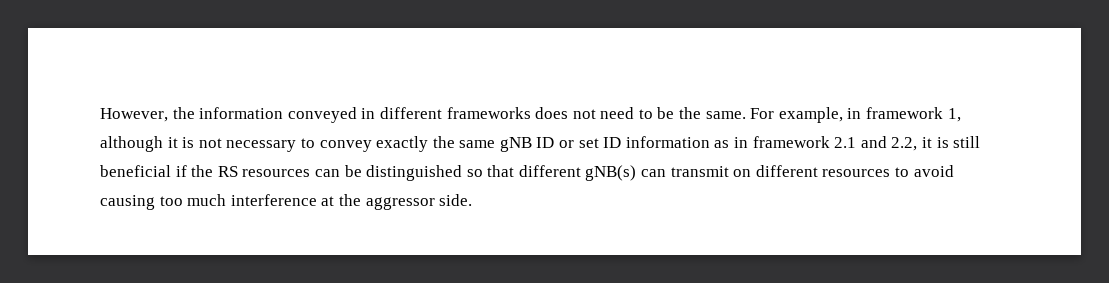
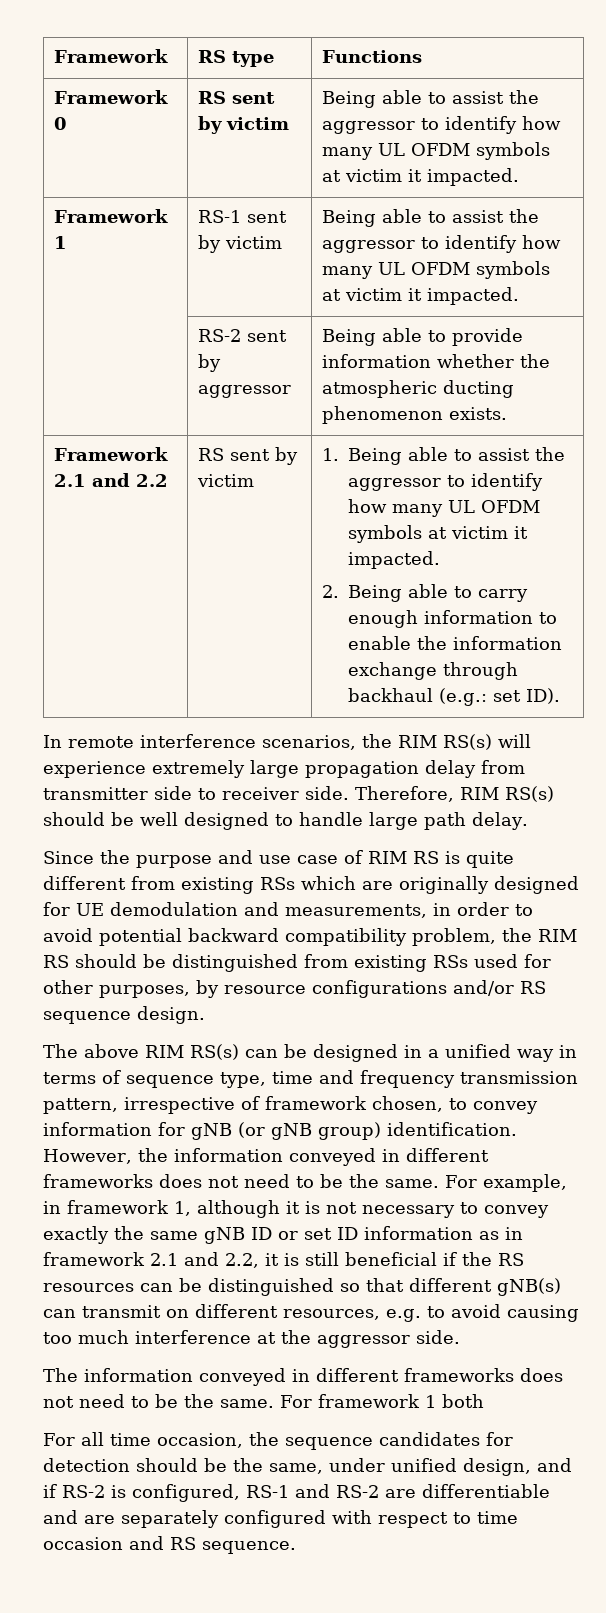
(100, 115) none -> [53,49,168,63] [197,50,274,67] [321,50,422,63] [53,90,168,104] [53,117,67,130] [197,91,275,104] [197,116,289,134] [321,90,539,108] [321,116,561,134] [321,142,550,160] [321,168,519,186] [53,209,168,223] [53,236,67,249] [197,210,287,223] [197,235,282,253] [321,209,539,227] [321,235,561,253] [321,261,550,279] [321,287,519,305] [197,329,287,342] [197,354,221,372] [197,385,291,398] [321,328,523,346] [321,354,550,368] [321,380,514,398] [321,406,507,424] [53,447,168,461] [53,473,168,487] [197,447,298,465] [196,474,254,487] [321,447,565,465] [347,473,543,491] [347,499,540,517] [347,525,528,543] [347,551,440,569] [321,584,528,602] [347,610,557,628] [347,636,562,650] [347,662,518,680] [347,688,560,706] [43,734,531,750] [43,760,525,778] [43,786,554,802] [43,812,528,830] [43,850,514,868] [43,876,579,894] [43,902,533,918] [43,928,577,946] [43,954,551,972] [43,980,546,998] [43,1006,205,1024] [43,1044,577,1062] [43,1070,578,1088] [43,1096,538,1114] [43,1122,517,1140] Framework | RS type | Functions // Framework 0 | RS sent by victim | Being able to assist the aggressor to identify how many UL OFDM symbols at victim it impacted. // Framework 1 | RS-1 sent by victim | Being able to assist the aggressor to identify how many UL OFDM symbols at victim it impacted. // | RS-2 sent by aggressor | Being able to provide information whether the atmospheric ducting phenomenon exists. // Framework 2.1 and 2.2 | RS sent by victim | 1. Being able to assist the aggressor to identify how many UL OFDM symbols at victim it impacted. // 2. Being able to carry enough information to enable the information exchange through backhaul (e.g.: set ID). // In remote interference scenarios, the RIM RS(s) will experience extremely large propagation delay from transmitter side to receiver side. Therefore, RIM RS(s) should be well designed to handle large path delay. // Since the purpose and use case of RIM RS is quite different from existing RSs which are originally designed for UE demodulation and measurements, in order to avoid potential backward compatibility problem, the RIM RS should be distinguished from existing RSs used for other purposes, by resource configurations and/or RS sequence design. // The above RIM RS(s) can be designed in a unified way in terms of sequence type, time and frequency transmission pattern, irrespective of framework chosen, to convey information for gNB (or gNB group) identification.
[822,169,891,177] resources -> [283,1309,421,1322] resources, e.g.
(473, 200) none -> [43,1368,563,1386] [43,1394,484,1408] [43,1432,513,1450] [43,1458,572,1476] [43,1484,550,1502] [43,1510,518,1528] [43,1536,296,1554] // The information conveyed in different frameworks does not need to be the same. For framework 1 both // For all time occasion, the sequence candidates for detection should be the same, under unified design, and if RS-2 is configured, RS-1 and RS-2 are differentiable and are separately configured with respect to time occasion and RS sequence.

